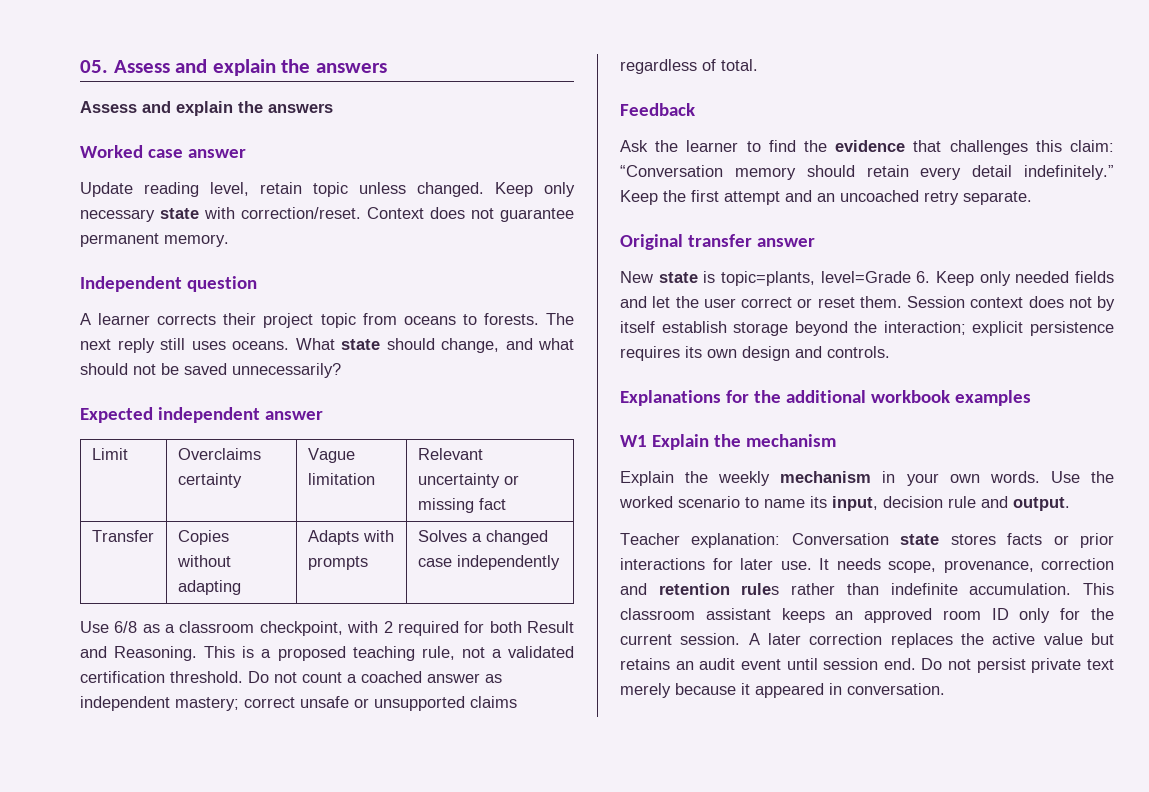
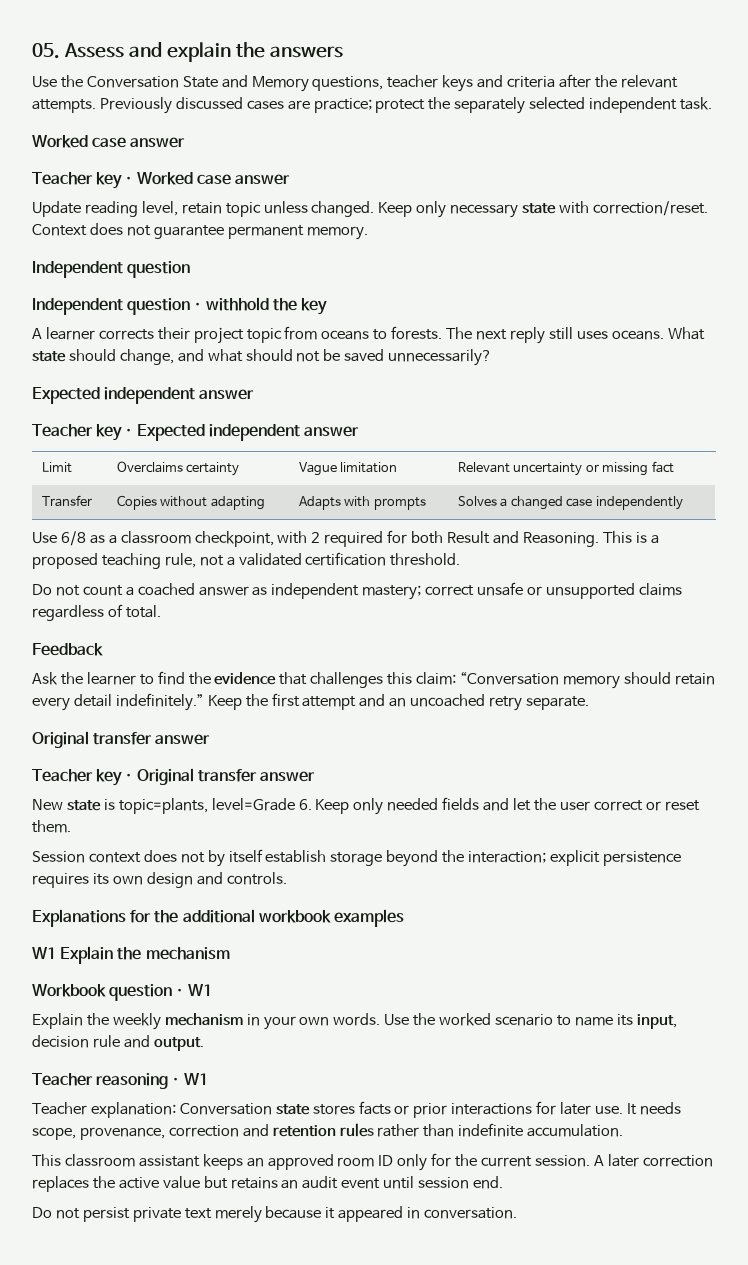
[80,101,333,116] Assess and explain the answers // -> [32,74,678,92] [32,97,713,114] [32,135,186,148] [32,172,133,189] Use the Conversation State and Memory questions, teacher keys and criteria after the relevant attempts. Previously discussed cases are practice; protect the separately selected independent task. // Worked case answer // Teacher key ·
(257, 284) none -> [32,297,327,315] // Independent question · withhold the key
(323, 415) none -> [32,424,359,441] // Teacher key · Expected independent answer
(243, 677) none -> (461, 559) //
(815, 242) none -> [32,768,315,786] // Teacher key · Original transfer answer
(902, 302) none -> (71, 826) //
(836, 440) none -> [32,984,212,1001] // Workbook question · W1
(1070, 504) none -> [32,1073,208,1089] // Teacher reasoning · W1
(1072, 589) none -> (624, 1130) //
(916, 664) none -> (504, 1182) //

